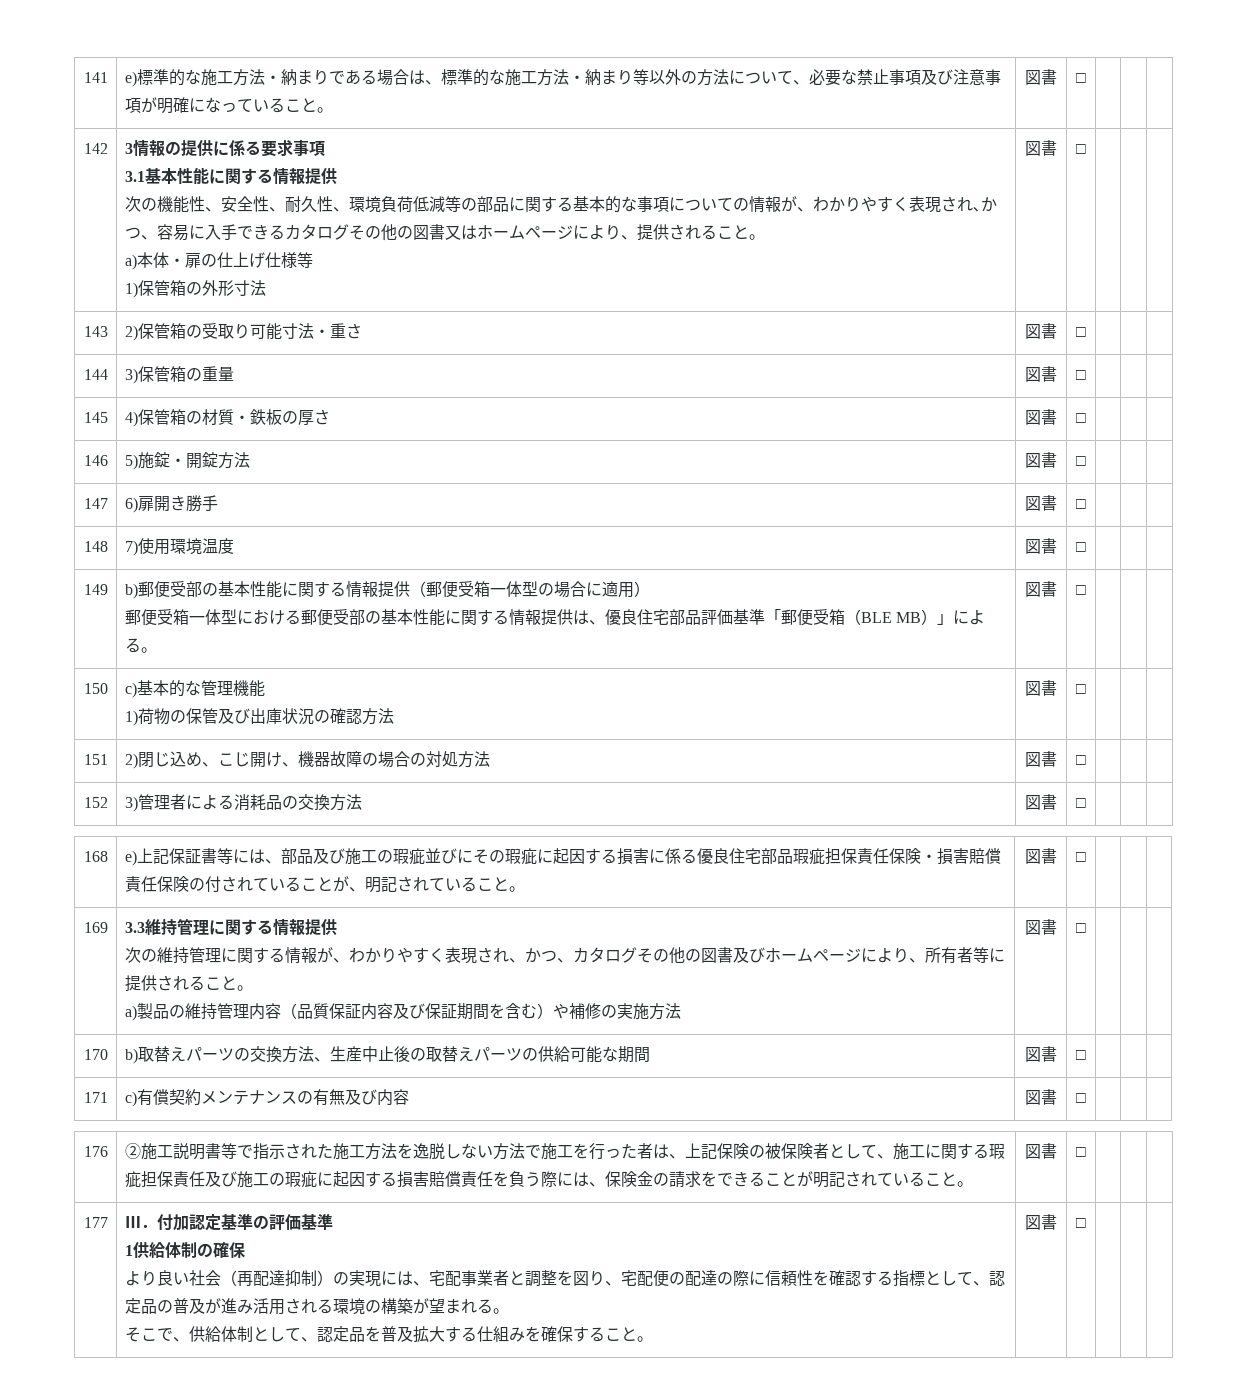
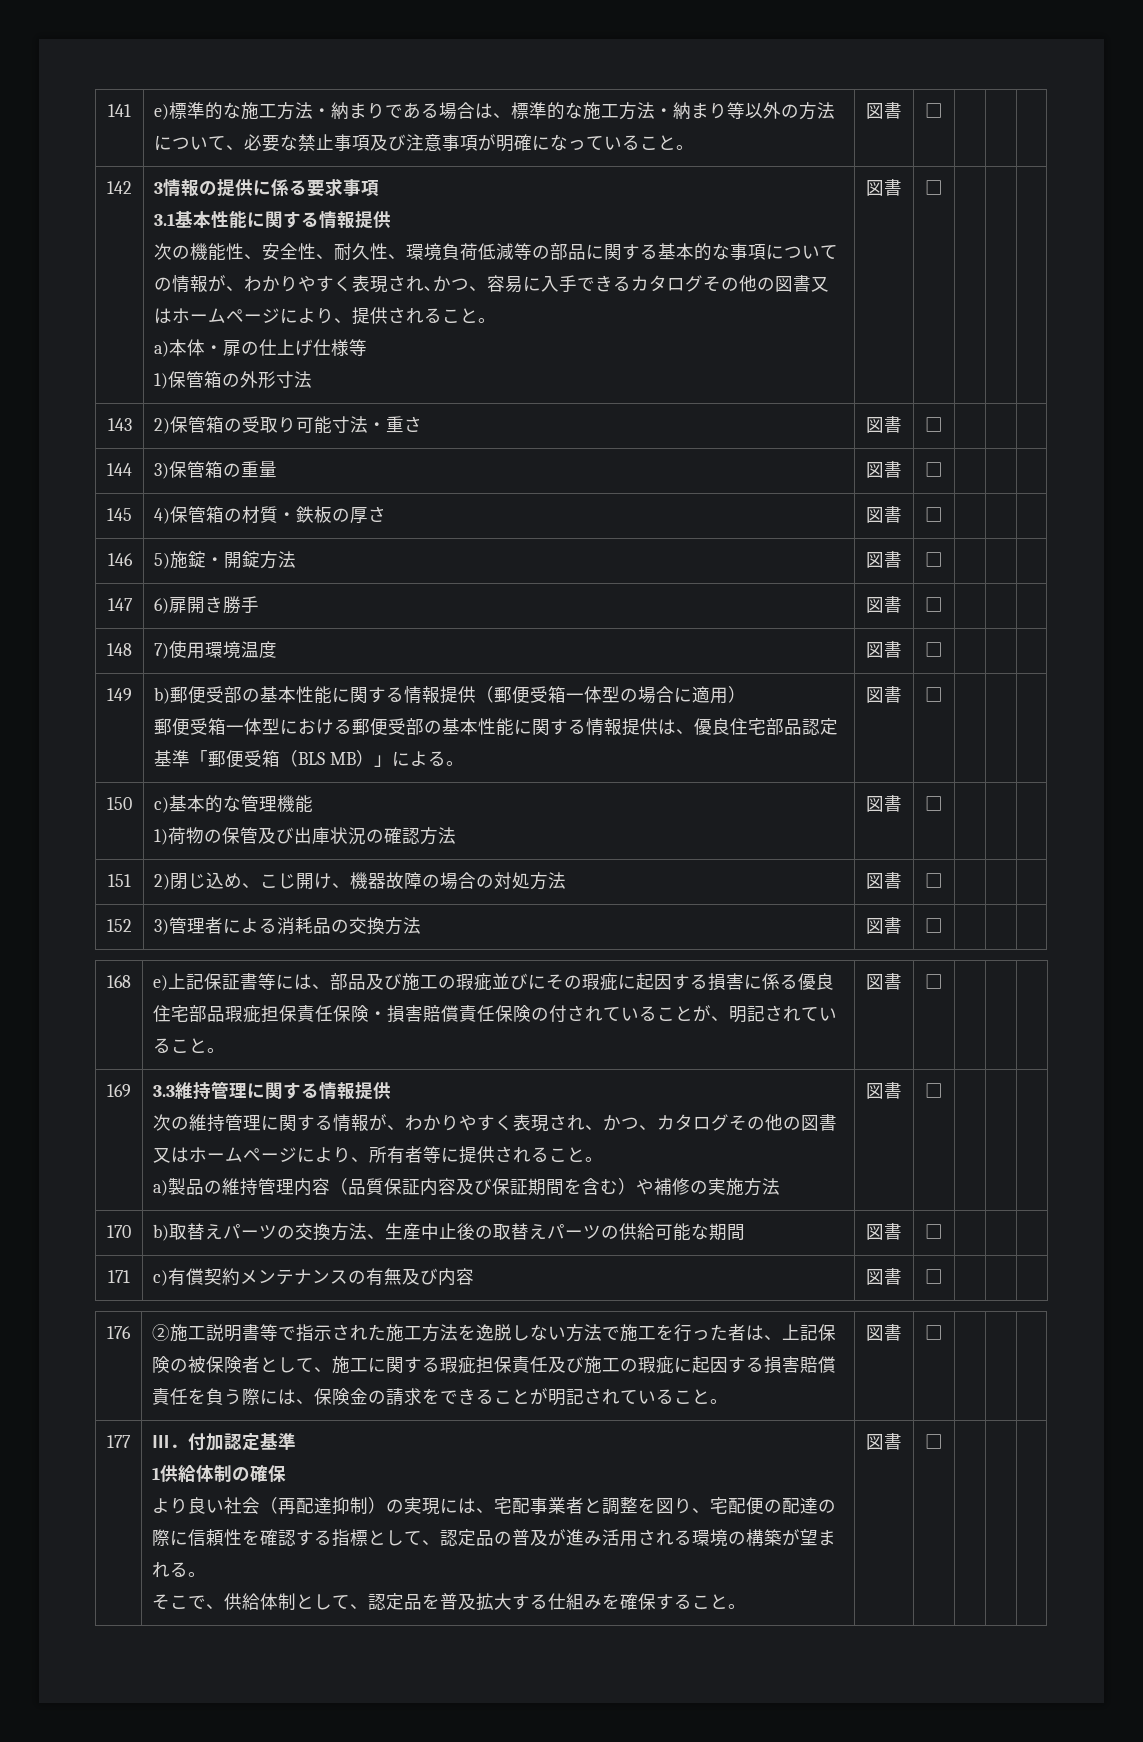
[700,609,733,625] 評価 -> [802,718,839,735] 認定
[860,612,892,623] BLE -> [298,752,326,765] BLS
[732,947,765,963] 及び -> [153,1147,190,1163] 又は
[252,1213,333,1230] の評価基準 -> (297, 1441) none

